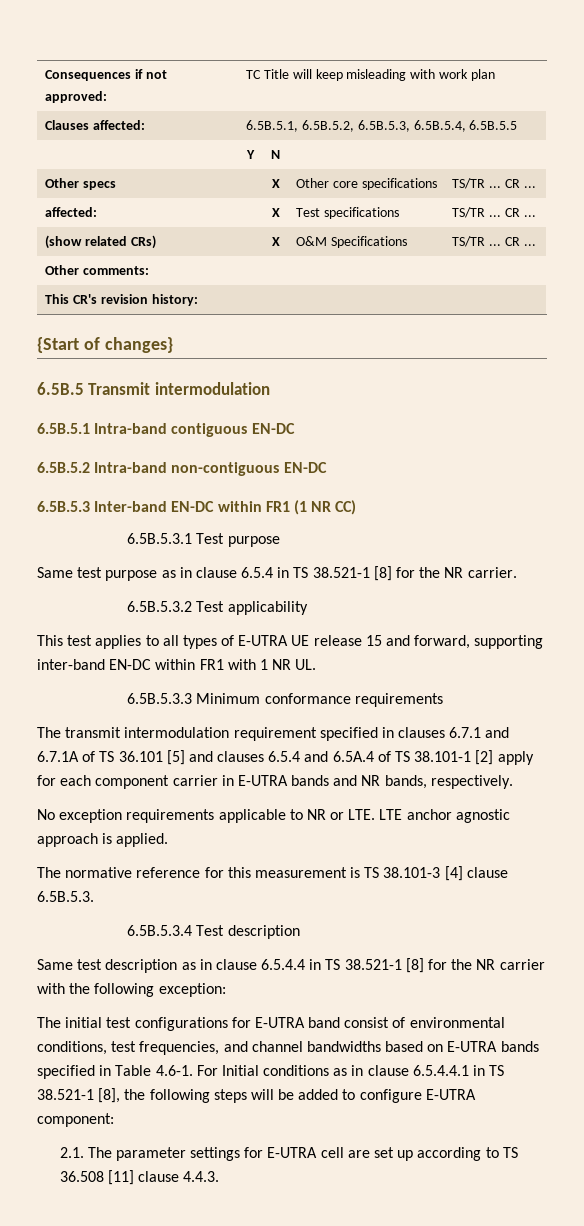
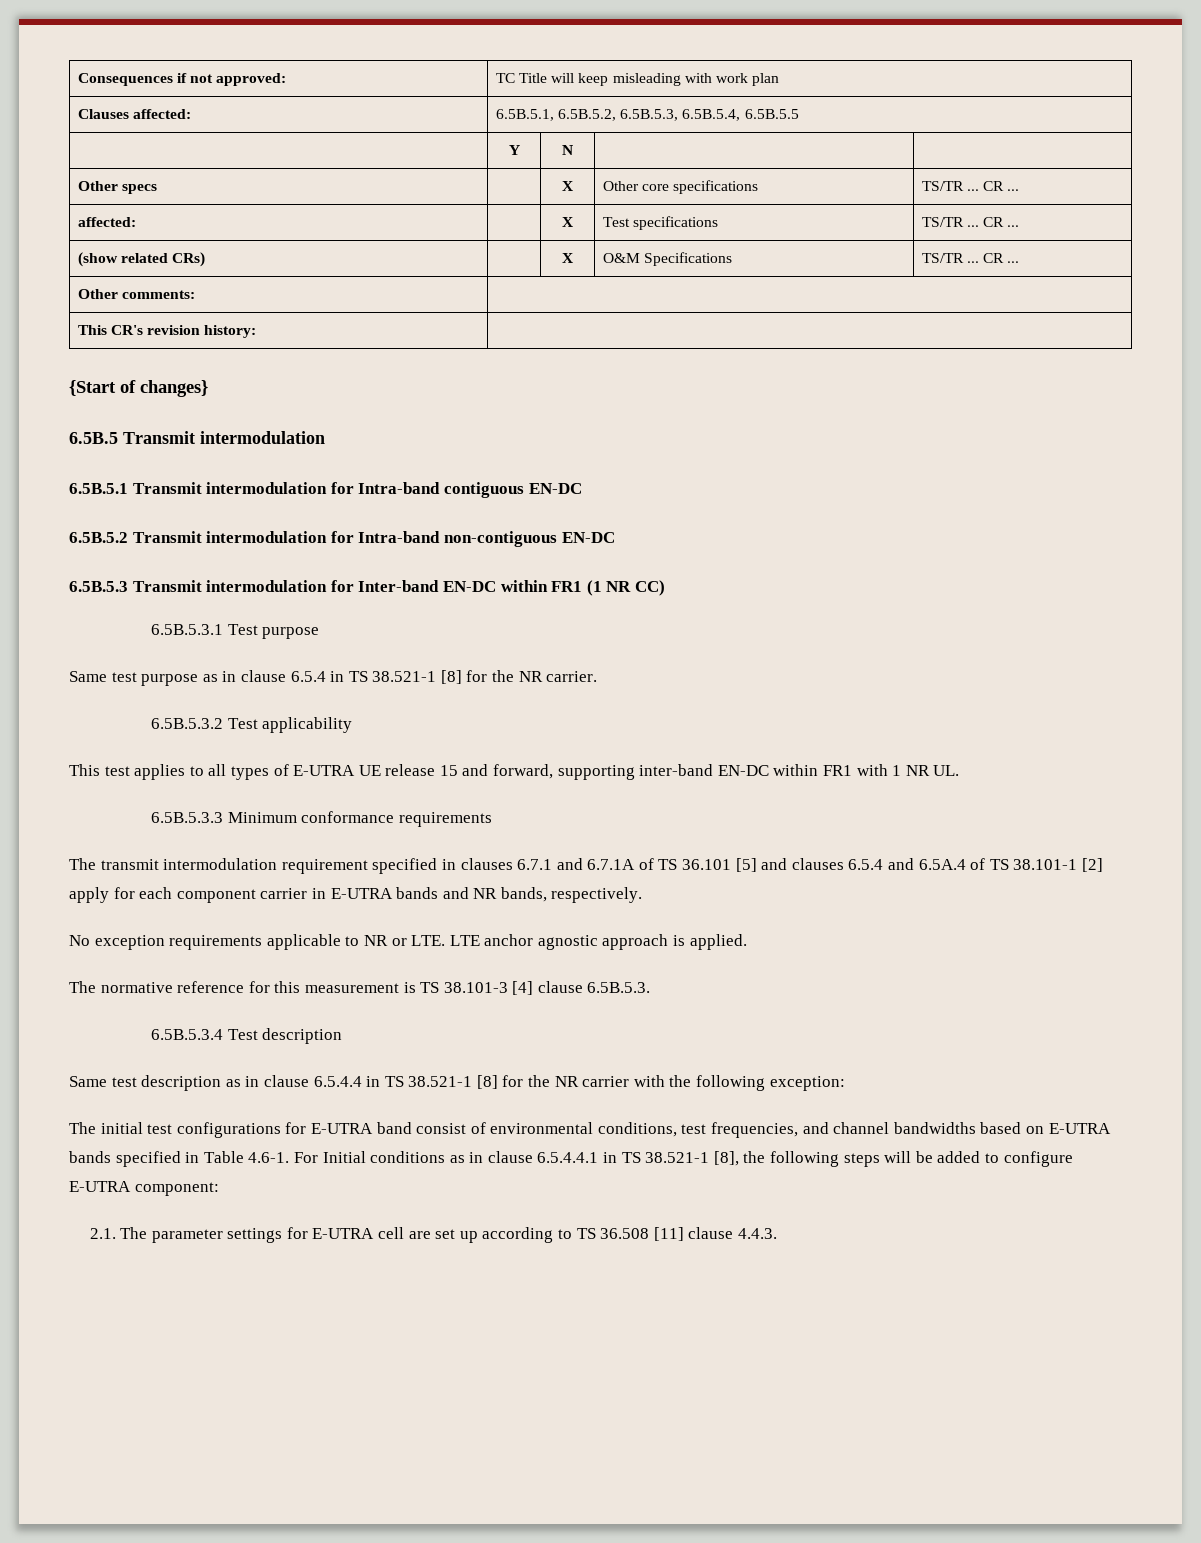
(90, 428) none -> [132,482,354,494] Transmit intermodulation for
(90, 467) none -> [132,531,354,543] Transmit intermodulation for
(90, 506) none -> [132,580,354,592] Transmit intermodulation for

